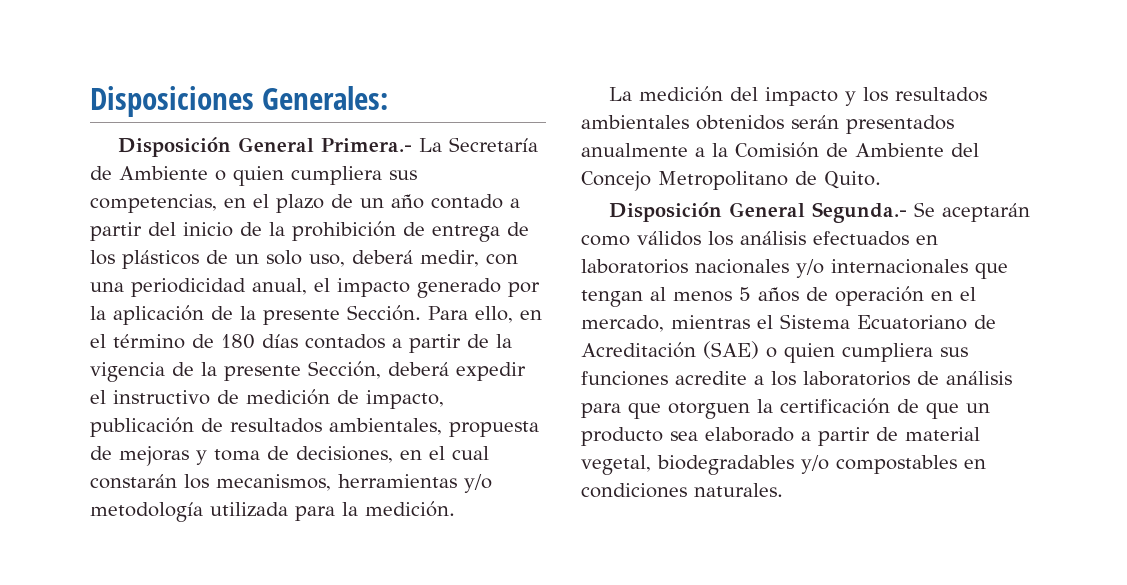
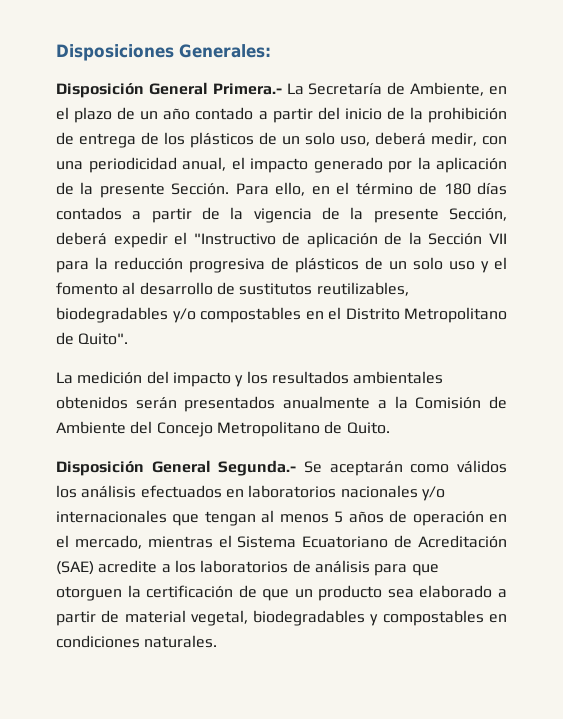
[119,166,417,186] [90,194,217,213] Ambiente o quien cumpliera sus competencias, -> [410,82,485,96] Ambiente,
[113,389,444,409] [90,417,539,437] [90,446,489,466] [90,474,492,493] [90,501,455,522] instructivo de medición de impacto, publicación de resultados ambientales, propuesta de mejoras y toma de decisiones, en el cual constarán los mecanismos, herramientas y/o metodología utilizada para la medición. -> [193,232,507,248] [56,257,507,273] [56,282,409,296] [56,307,507,323] [56,332,129,345] "Instructivo de aplicación de la Sección VII para la reducción progresiva de plásticos de un solo uso y el fomento al desarrollo de sustitutos reutilizables, biodegradables y/o compostables en el Distrito Metropolitano de Quito".
[766,343,968,363] [581,371,668,386] o quien cumpliera sus funciones -> (94, 568) none
[801,455,829,474] y/o -> [370,614,379,626] y

